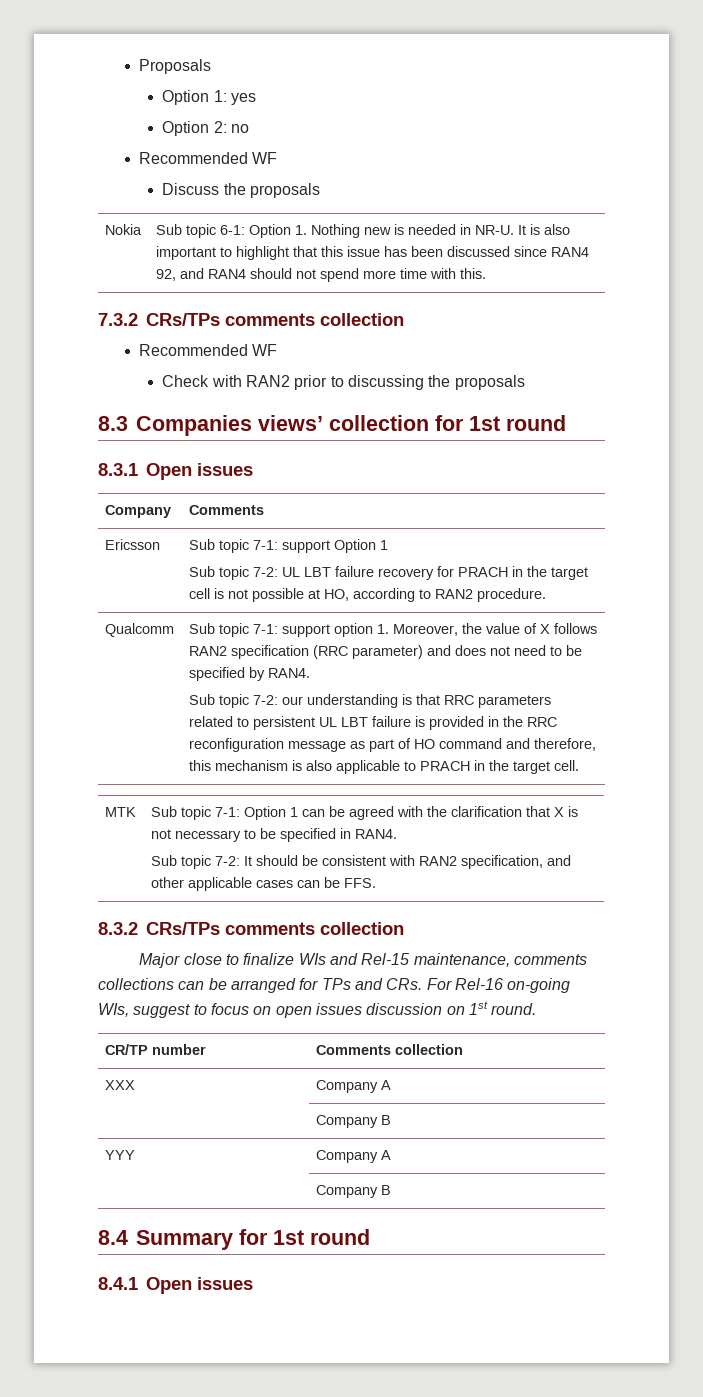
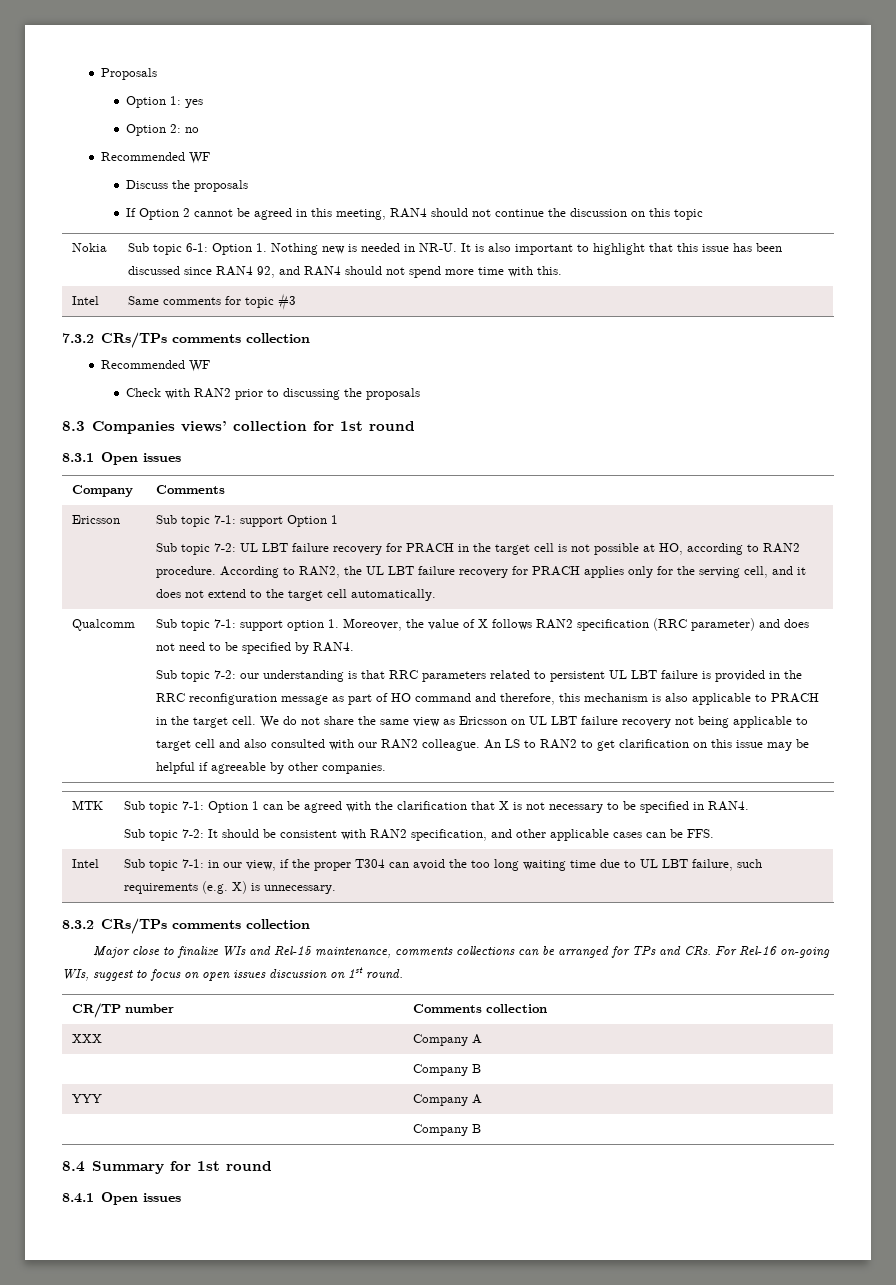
(320, 190) none -> [125,208,703,220] // If Option 2 cannot be agreed in this meeting, RAN4 should not continue the discussion on this topic
(487, 273) none -> [72,296,100,305] [128,293,297,310] // Intel | Same comments for topic #3
(547, 595) none -> [220,566,807,578] [156,589,437,601] According to RAN2, the UL LBT failure recovery for PRACH applies only for the serving cell, and it does not extend to the target cell automatically.
(580, 765) none -> [260,716,809,728] [156,739,810,751] [156,762,387,774] We do not share the same view as Ericsson on UL LBT failure recovery not being applicable to target cell and also consulted with our RAN2 colleague. An LS to RAN2 to get clarification on this issue may be helpful if agreeable by other companies.
(377, 883) none -> [72,859,100,868] [124,859,763,871] [124,881,337,894] // Intel | Sub topic 7-1: in our view, if the proper T304 can avoid the too long waiting time due to UL LBT failure, such requirements (e.g. X) is unnecessary.

